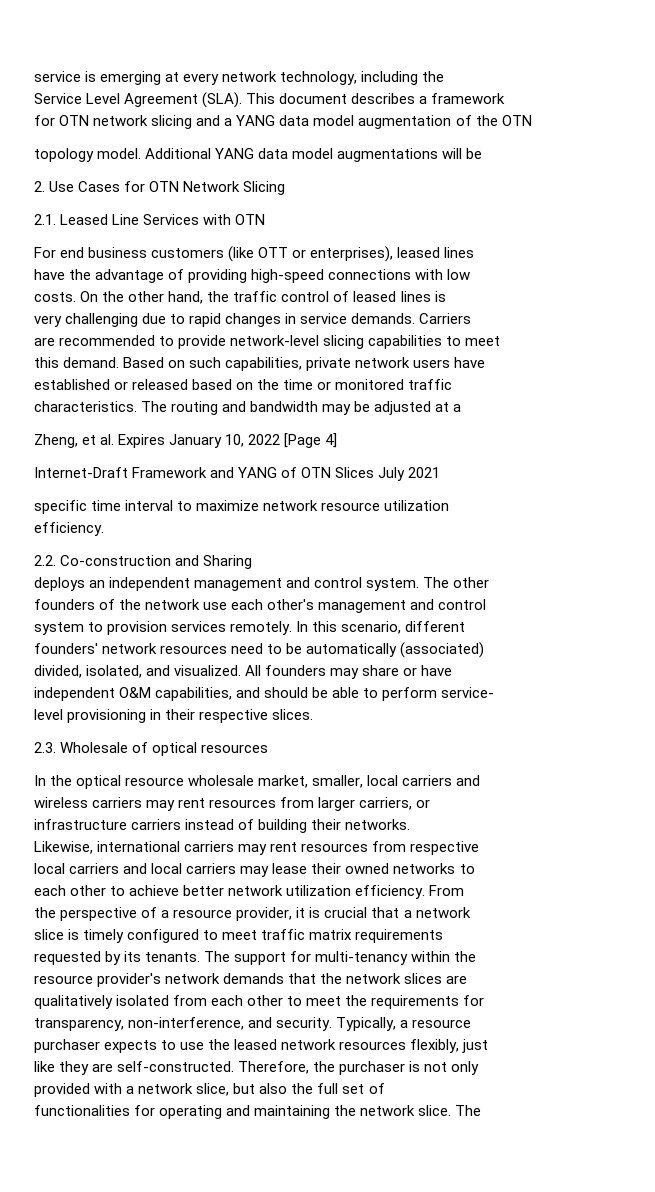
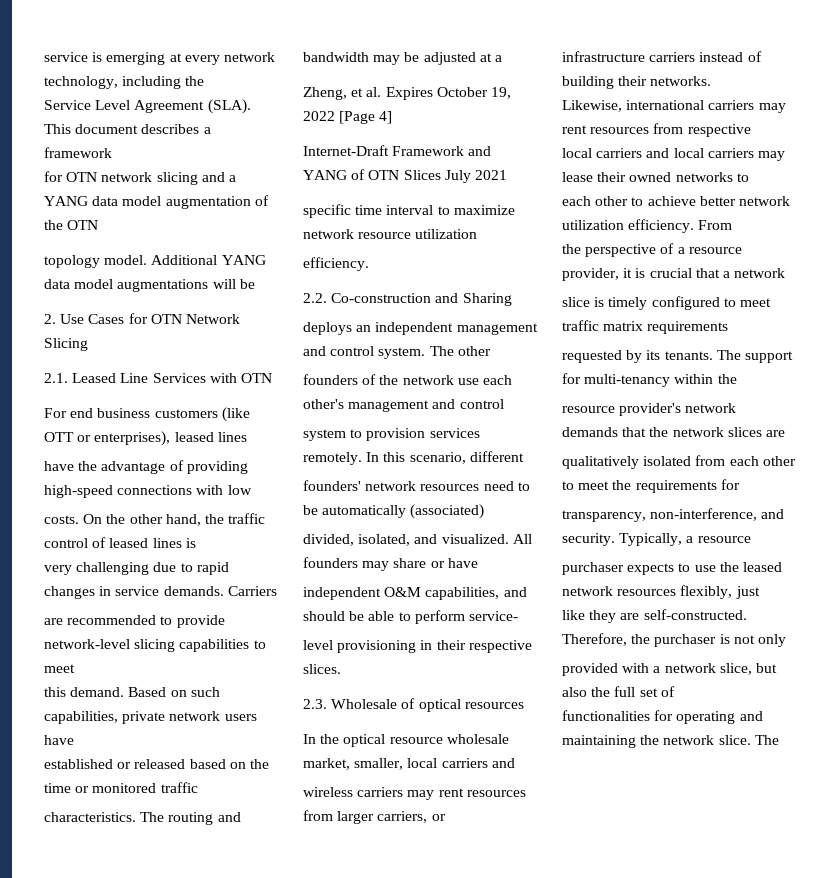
[169,434,245,448] January 10, -> [436,87,511,99] October 19,

